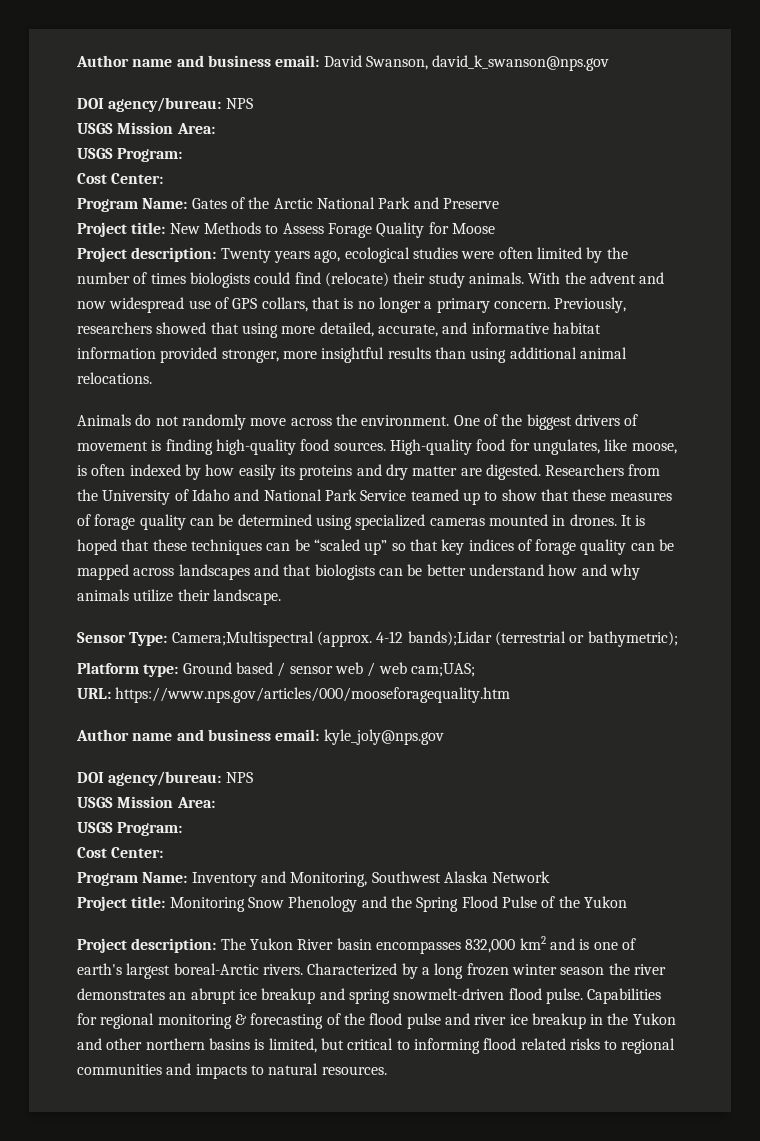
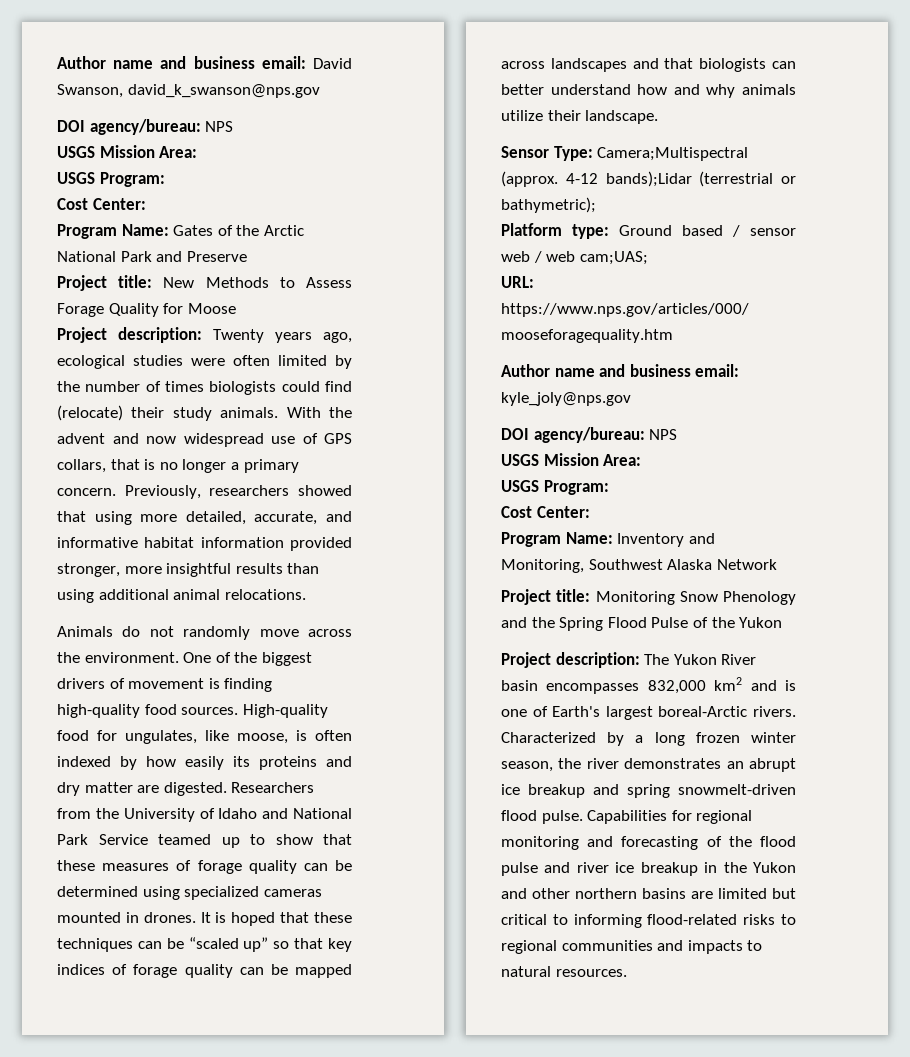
[407,564,423,576] be -> (796, 65) none
[77,963,122,975] earth's -> [552,706,601,717] Earth's
[560,967,605,975] season -> [501,761,553,772] season,
[234,1014,247,1025] & -> [587,836,614,847] and
[254,1038,317,1053] is limited, -> [691,888,767,899] are limited
[483,1038,566,1050] flood related -> [647,914,738,925] flood-related

